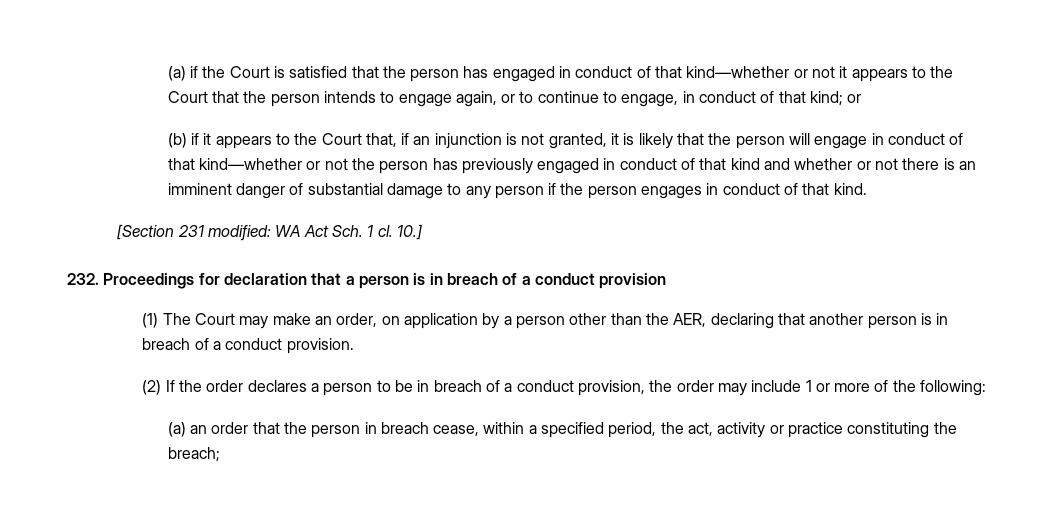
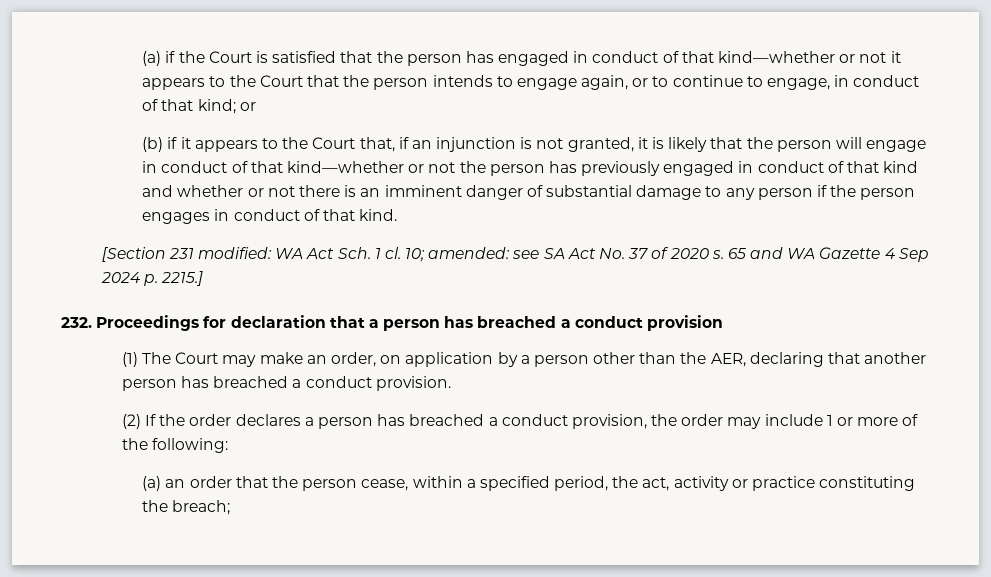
[396,224,422,240] 10.] -> [405,247,929,262] [100,271,203,286] 10; amended: see SA Act No. 37 of 2020 s. 65 and WA Gazette 4 Sep 2024 p. 2215.]
[413,273,518,285] is in breach of -> [444,316,557,328] has breached
[920,313,949,325] [142,338,209,350] is in breach of -> [181,376,289,388] has breached
[376,380,500,392] to be in breach of -> [377,414,485,426] has breached
[364,422,429,434] in breach -> (358, 485) none

